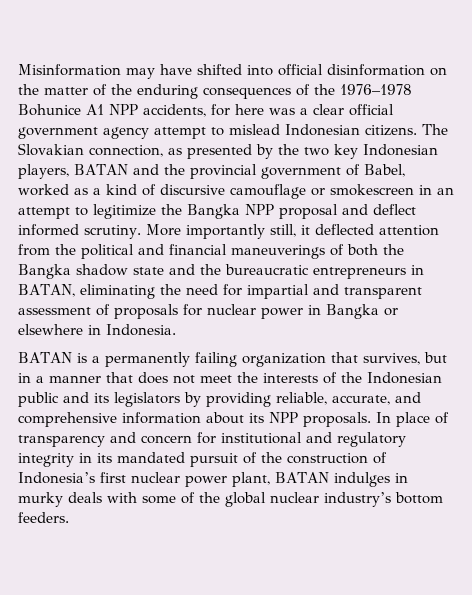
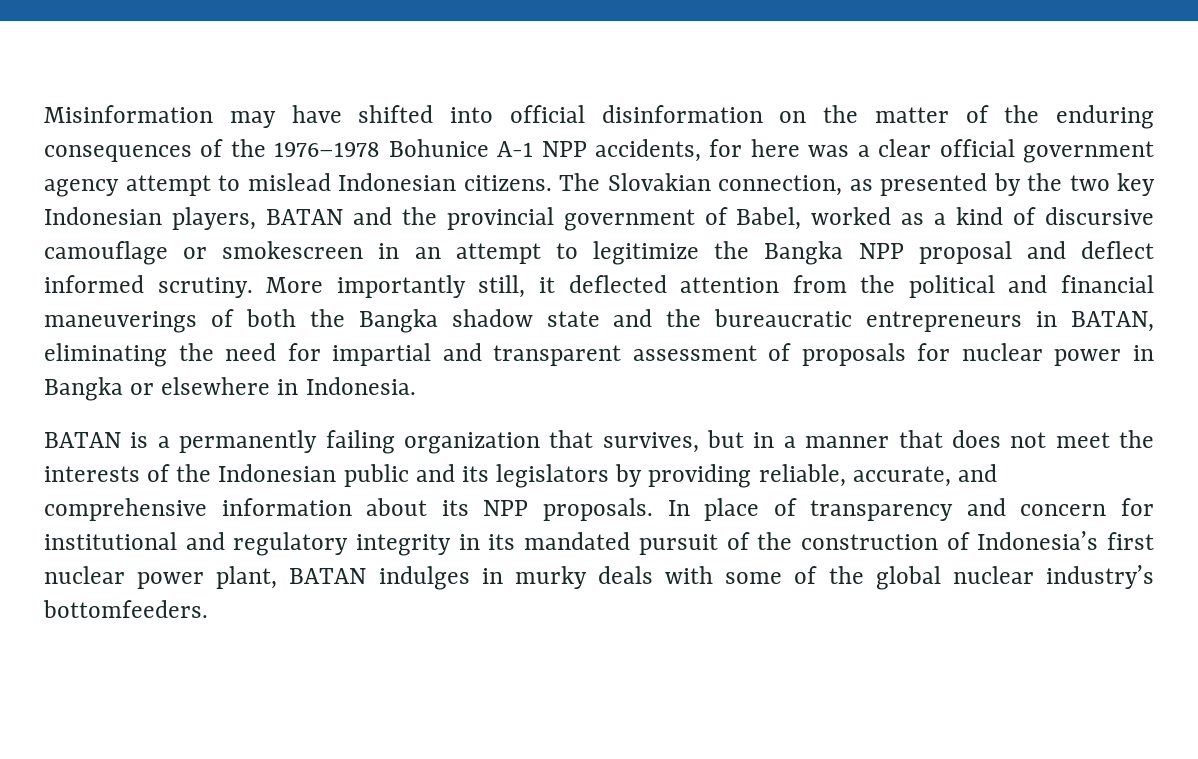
[86,104,104,115] A1 -> [497,141,534,157] A-1
[395,492,443,504] [18,512,69,523] bottom feeders. -> [43,600,208,618] bottomfeeders.

